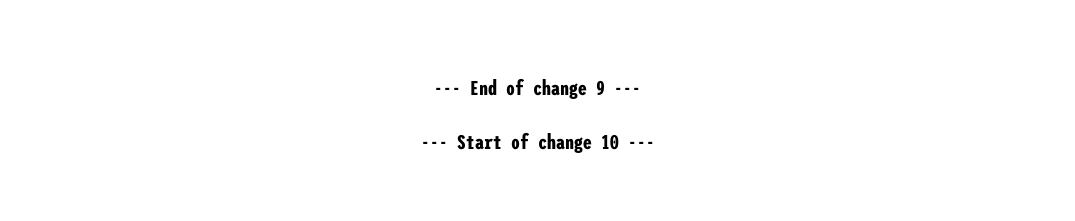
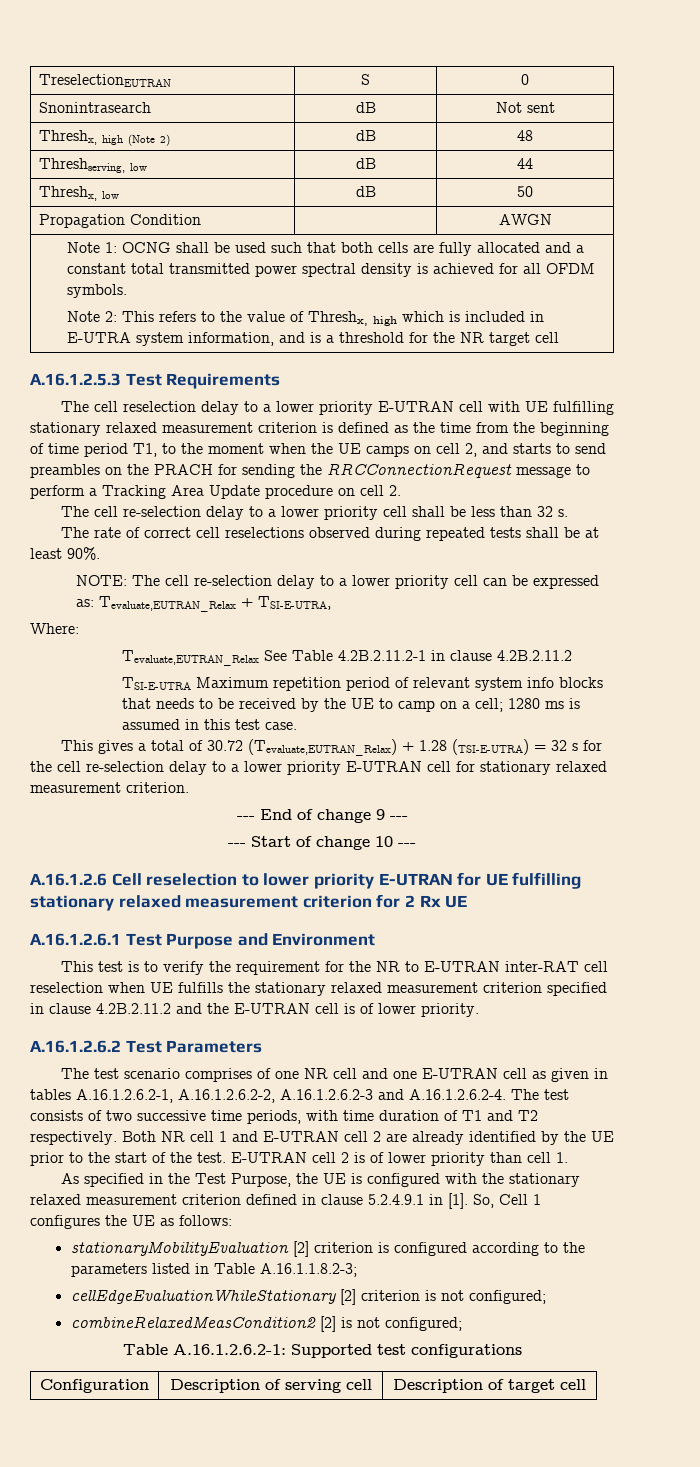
(434, 91) none -> [39,74,172,87] [361,74,370,85] [521,74,529,85] [39,102,152,113] [355,102,376,113] [495,102,555,113] [39,130,171,146] [355,130,376,141] [517,130,533,141] [39,158,148,173] [355,158,376,169] [517,158,533,169] [39,186,120,201] [355,186,376,197] [517,186,533,197] [39,214,202,228] [498,214,552,225] [66,242,584,256] [66,263,595,277] [66,284,127,298] [66,311,544,326] [66,332,559,346] [30,373,281,389] [60,401,614,415] [30,422,609,436] [30,443,606,457] [30,463,590,478] [30,485,401,499] [60,506,568,520] [60,527,599,541] [30,547,100,560] [75,575,599,589] [75,596,331,612] [30,623,79,634] [121,650,572,666] [121,677,603,691] [121,698,580,712] [121,719,297,730] [60,739,602,756] [30,761,607,775] [30,782,189,793] TreselectionEUTRAN | S | 0 // Snonintrasearch | dB | Not sent // Threshx, high (Note 2) | dB | 48 // Threshserving, low | dB | 44 // Threshx, low | dB | 50 // Propagation Condition | | AWGN // Note 1: OCNG shall be used such that both cells are fully allocated and a constant total transmitted power spectral density is achieved for all OFDM symbols. // Note 2: This refers to the value of Threshx, high which is included in E-UTRA system information, and is a threshold for the NR target cell // A.16.1.2.5.3 Test Requirements // The cell reselection delay to a lower priority E-UTRAN cell with UE fulfilling stationary relaxed measurement criterion is defined as the time from the beginning of time period T1, to the moment when the UE camps on cell 2, and starts to send preambles on the PRACH for sending the RRCConnectionRequest message to perform a Tracking Area Update procedure on cell 2. // The cell re-selection delay to a lower priority cell shall be less than 32 s. // The rate of correct cell reselections observed during repeated tests shall be at least 90%. // NOTE: The cell re-selection delay to a lower priority cell can be expressed as: Tevaluate,EUTRAN_Relax + TSI-E-UTRA, // Where: // Tevaluate,EUTRAN_Relax See Table 4.2B.2.11.2-1 in clause 4.2B.2.11.2 // TSI-E-UTRA Maximum repetition period of relevant system info blocks that needs to be received by the UE to camp on a cell; 1280 ms is assumed in this test case. // This gives a total of 30.72 (Tevaluate,EUTRAN_Relax) + 1.28 (TSI-E-UTRA) = 32 s for the cell re-selection delay to a lower priority E-UTRAN cell for stationary relaxed measurement criterion. //
(655, 145) none -> [30,872,582,889] [30,894,468,911] [30,933,376,949] [60,961,608,975] [30,982,607,996] [30,1003,479,1017] [30,1040,263,1053] [60,1068,608,1082] [30,1089,569,1103] [30,1110,538,1124] [30,1131,614,1145] [30,1152,568,1166] [60,1173,580,1187] [30,1193,541,1209] [30,1215,232,1229] [70,1241,585,1257] [70,1263,357,1277] [70,1289,546,1305] [70,1316,462,1332] [122,1344,522,1358] [40,1379,149,1393] [169,1379,372,1393] [393,1379,586,1393] // A.16.1.2.6 Cell reselection to lower priority E-UTRAN for UE fulfilling stationary relaxed measurement criterion for 2 Rx UE // A.16.1.2.6.1 Test Purpose and Environment // This test is to verify the requirement for the NR to E-UTRAN inter-RAT cell reselection when UE fulfills the stationary relaxed measurement criterion specified in clause 4.2B.2.11.2 and the E-UTRAN cell is of lower priority. // A.16.1.2.6.2 Test Parameters // The test scenario comprises of one NR cell and one E-UTRAN cell as given in tables A.16.1.2.6.2-1, A.16.1.2.6.2-2, A.16.1.2.6.2-3 and A.16.1.2.6.2-4. The test consists of two successive time periods, with time duration of T1 and T2 respectively. Both NR cell 1 and E-UTRAN cell 2 are already identified by the UE prior to the start of the test. E-UTRAN cell 2 is of lower priority than cell 1. // As specified in the Test Purpose, the UE is configured with the stationary relaxed measurement criterion defined in clause 5.2.4.9.1 in [1]. So, Cell 1 configures the UE as follows: // stationaryMobilityEvaluation [2] criterion is configured according to the parameters listed in Table A.16.1.1.8.2-3; // cellEdgeEvaluationWhileStationary [2] criterion is not configured; // combineRelaxedMeasCondition2 [2] is not configured; // Table A.16.1.2.6.2-1: Supported test configurations // Configuration | Description of serving cell | Description of target cell

